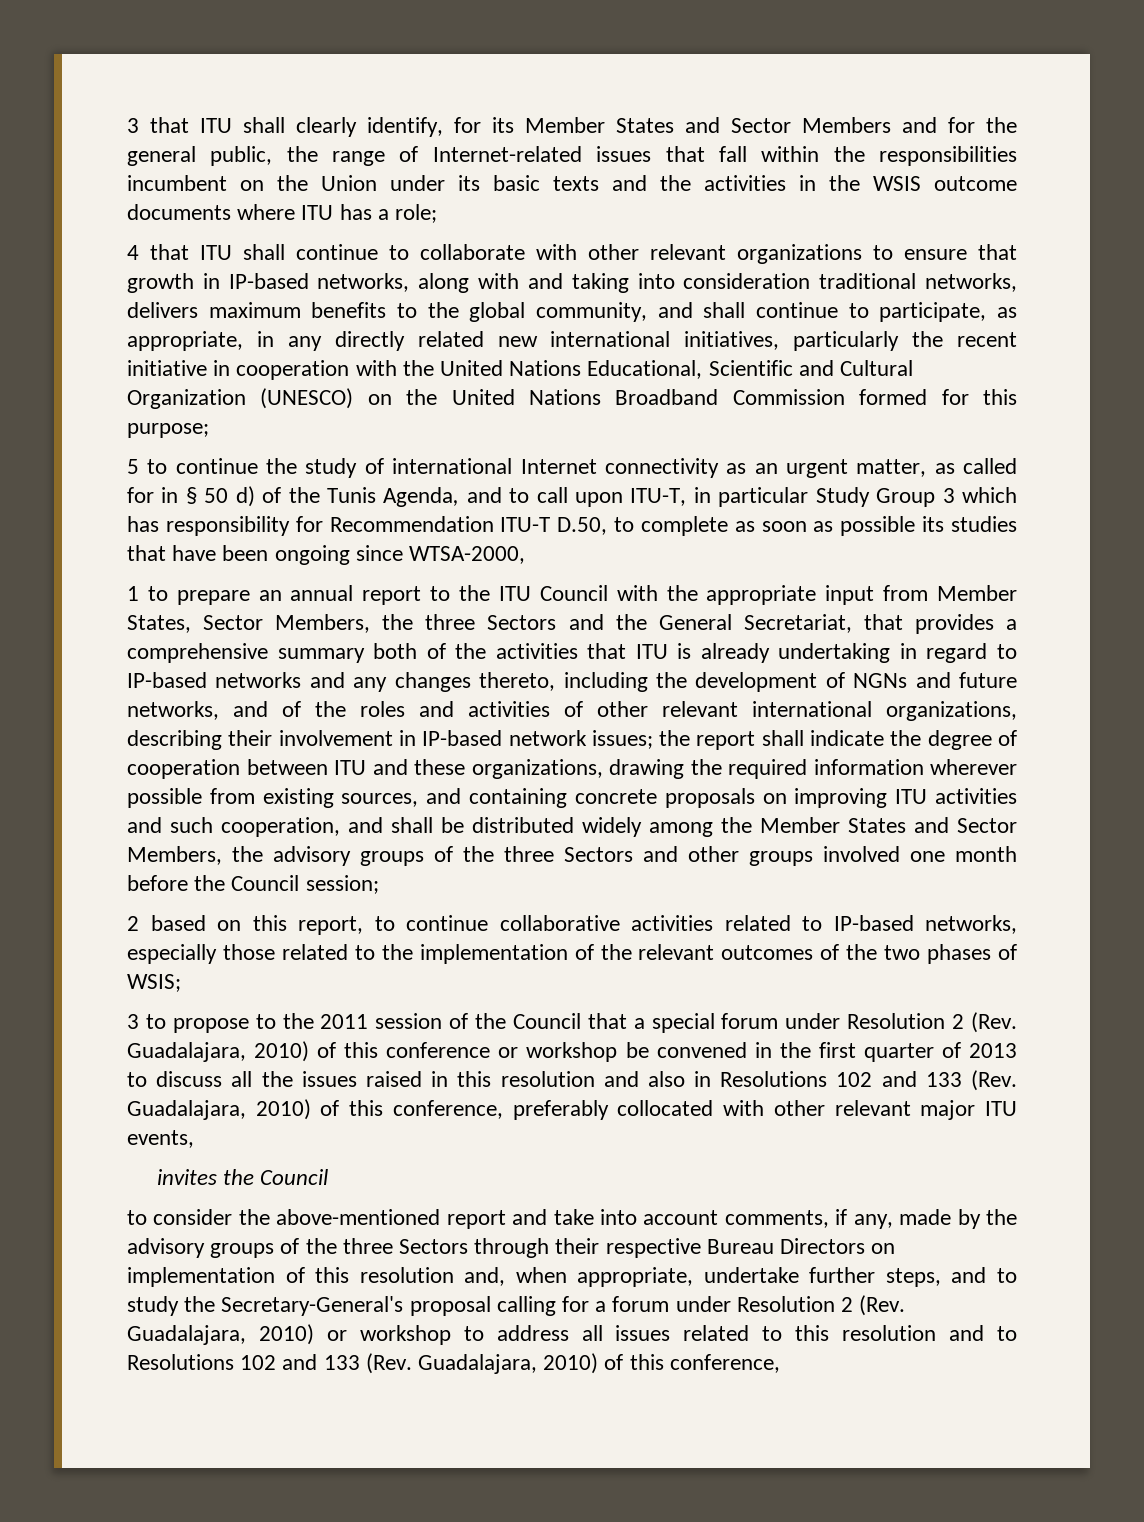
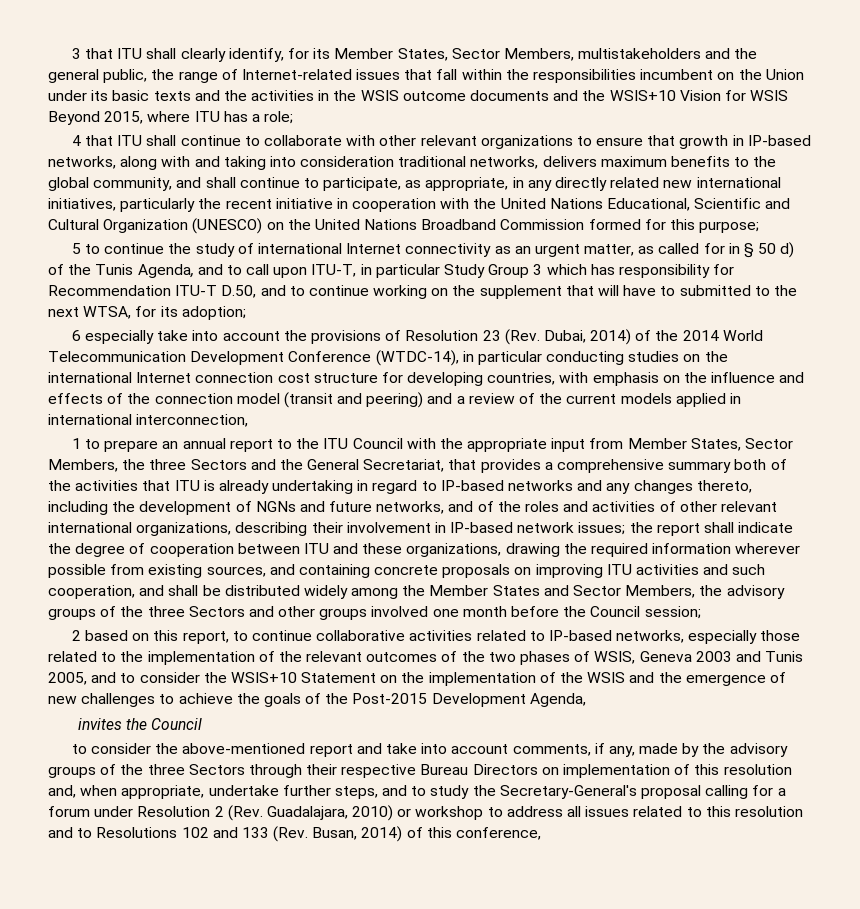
[616,117,975,133] States and Sector Members and for -> [397,48,731,61] States, Sector Members, multistakeholders and
(231, 212) none -> [553,90,789,101] [48,111,144,125] and the WSIS+10 Vision for WSIS Beyond 2015,
[614,516,1017,536] [127,545,526,565] to complete as soon as possible its studies that have been ongoing since WTSA-2000, -> [260,285,797,299] [48,306,246,320] [71,329,763,345] [48,350,728,366] [48,372,805,386] [48,392,741,408] [48,414,249,427] and to continue working on the supplement that will have to submitted to the next WTSA, for its adoption; // 6 especially take into account the provisions of Resolution 23 (Rev. Dubai, 2014) of the 2014 World Telecommunication Development Conference (WTDC-14), in particular conducting studies on the international Internet connection cost structure for developing countries, with emphasis on the influence and effects of the connection model (transit and peering) and a review of the current models applied in international interconnection,
[127,974,181,992] [127,1012,1017,1033] [127,1041,1017,1062] [127,1070,1017,1091] [127,1099,1018,1120] [127,1130,194,1148] WSIS; // 3 to propose to the 2011 session of the Council that a special forum under Resolution 2 (Rev. Guadalajara, 2010) of this conference or workshop be convened in the first quarter of 2013 to discuss all the issues raised in this resolution and also in Resolutions 102 and 133 (Rev. Guadalajara, 2010) of this conference, preferably collocated with other relevant major ITU events, -> [594,651,804,664] [48,672,786,686] [48,693,586,707] WSIS, Geneva 2003 and Tunis 2005, and to consider the WSIS+10 Statement on the implementation of the WSIS and the emergence of new challenges to achieve the goals of the Post-2015 Development Agenda,
[418,1353,599,1374] Guadalajara, 2010) -> [312,826,403,842] Busan, 2014)

